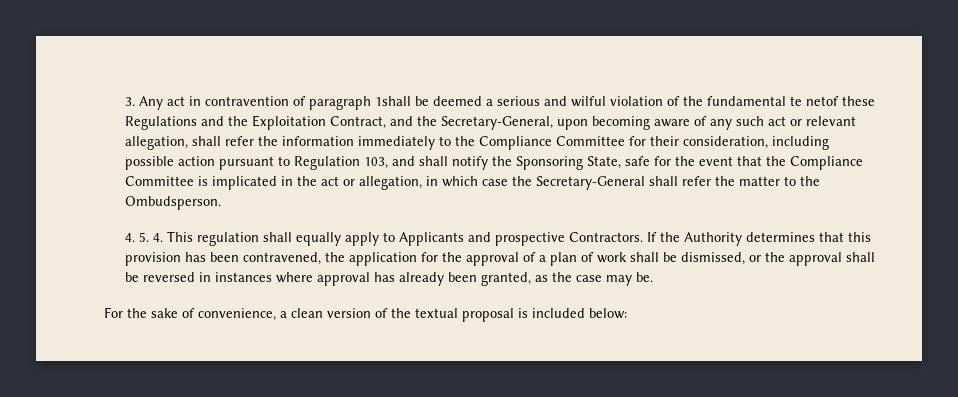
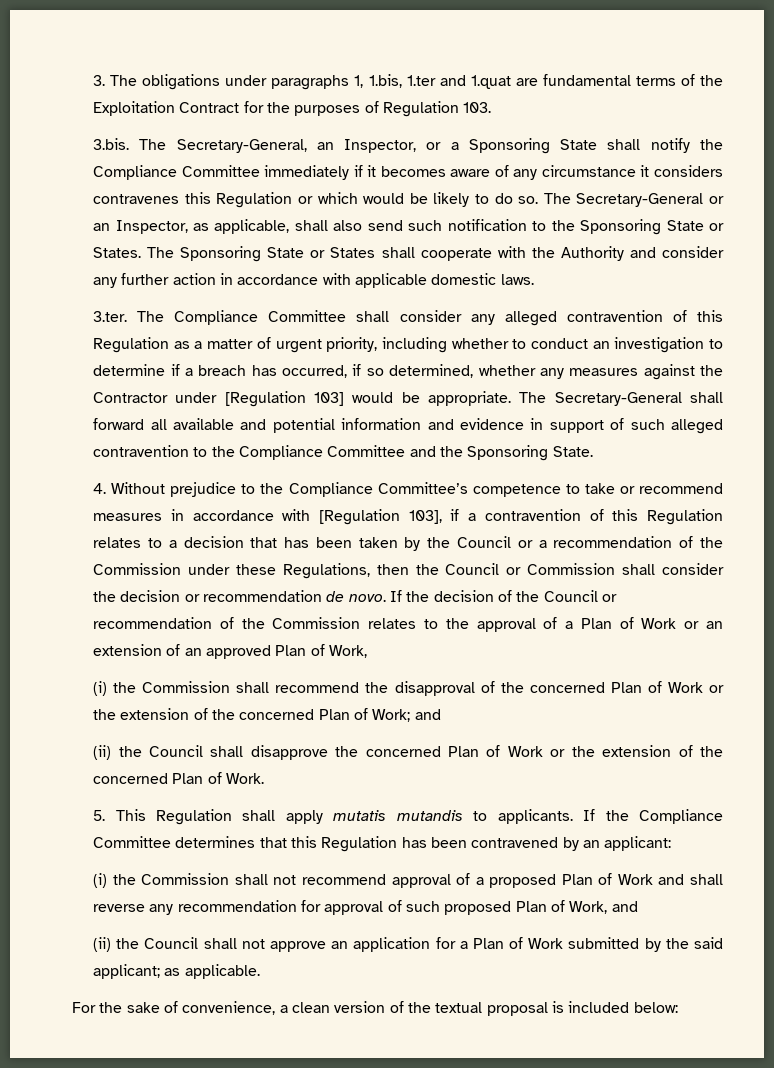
[139,96,876,110] [125,115,857,130] [125,136,830,150] [125,156,864,170] [125,176,821,190] [125,196,222,210] [125,231,872,246] [125,252,876,266] [125,272,654,286] Any act in contravention of paragraph 1shall be deemed a serious and wilful violation of the fundamental te netof these Regulations and the Exploitation Contract, and the Secretary-General, upon becoming aware of any such act or relevant allegation, shall refer the information immediately to the Compliance Committee for their consideration, including possible action pursuant to Regulation 103, and shall notify the Sponsoring State, safe for the event that the Compliance Committee is implicated in the act or allegation, in which case the Secretary-General shall refer the matter to the Ombudsperson. // 4. 5. 4. This regulation shall equally apply to Applicants and prospective Contractors. If the Authority determines that this provision has been contravened, the application for the approval of a plan of work shall be dismissed, or the approval shall be reversed in instances where approval has already been granted, as the case may be. -> [110,74,723,90] [93,101,492,117] [93,138,723,154] [93,165,723,180] [93,192,724,208] [93,219,724,235] [93,246,724,262] [93,273,534,288] [93,310,724,326] [93,337,723,353] [93,364,724,380] [93,391,723,407] [93,418,724,434] [93,445,593,461] [93,482,724,497] [93,509,724,525] [93,536,723,551] [93,563,724,579] [93,590,617,602] [93,617,724,632] [93,644,368,659] [93,681,724,696] [93,708,441,722] [93,745,724,760] [93,772,265,784] [93,809,724,825] [93,836,672,852] [93,873,723,888] [93,900,638,915] [93,937,723,952] [93,964,260,979] The obligations under paragraphs 1, 1.bis, 1.ter and 1.quat are fundamental terms of the Exploitation Contract for the purposes of Regulation 103. // 3.bis. The Secretary-General, an Inspector, or a Sponsoring State shall notify the Compliance Committee immediately if it becomes aware of any circumstance it considers contravenes this Regulation or which would be likely to do so. The Secretary-General or an Inspector, as applicable, shall also send such notification to the Sponsoring State or States. The Sponsoring State or States shall cooperate with the Authority and consider any further action in accordance with applicable domestic laws. // 3.ter. The Compliance Committee shall consider any alleged contravention of this Regulation as a matter of urgent priority, including whether to conduct an investigation to determine if a breach has occurred, if so determined, whether any measures against the Contractor under [Regulation 103] would be appropriate. The Secretary-General shall forward all available and potential information and evidence in support of such alleged contravention to the Compliance Committee and the Sponsoring State. // 4. Without prejudice to the Compliance Committee’s competence to take or recommend measures in accordance with [Regulation 103], if a contravention of this Regulation relates to a decision that has been taken by the Council or a recommendation of the Commission under these Regulations, then the Council or Commission shall consider the decision or recommendation de novo. If the decision of the Council or recommendation of the Commission relates to the approval of a Plan of Work or an extension of an approved Plan of Work, // (i) the Commission shall recommend the disapproval of the concerned Plan of Work or the extension of the concerned Plan of Work; and // (ii) the Council shall disapprove the concerned Plan of Work or the extension of the concerned Plan of Work. // 5. This Regulation shall apply mutatis mutandis to applicants. If the Compliance Committee determines that this Regulation has been contravened by an applicant: // (i) the Commission shall not recommend approval of a proposed Plan of Work and shall reverse any recommendation for approval of such proposed Plan of Work, and // (ii) the Council shall not approve an application for a Plan of Work submitted by the said applicant; as applicable.

